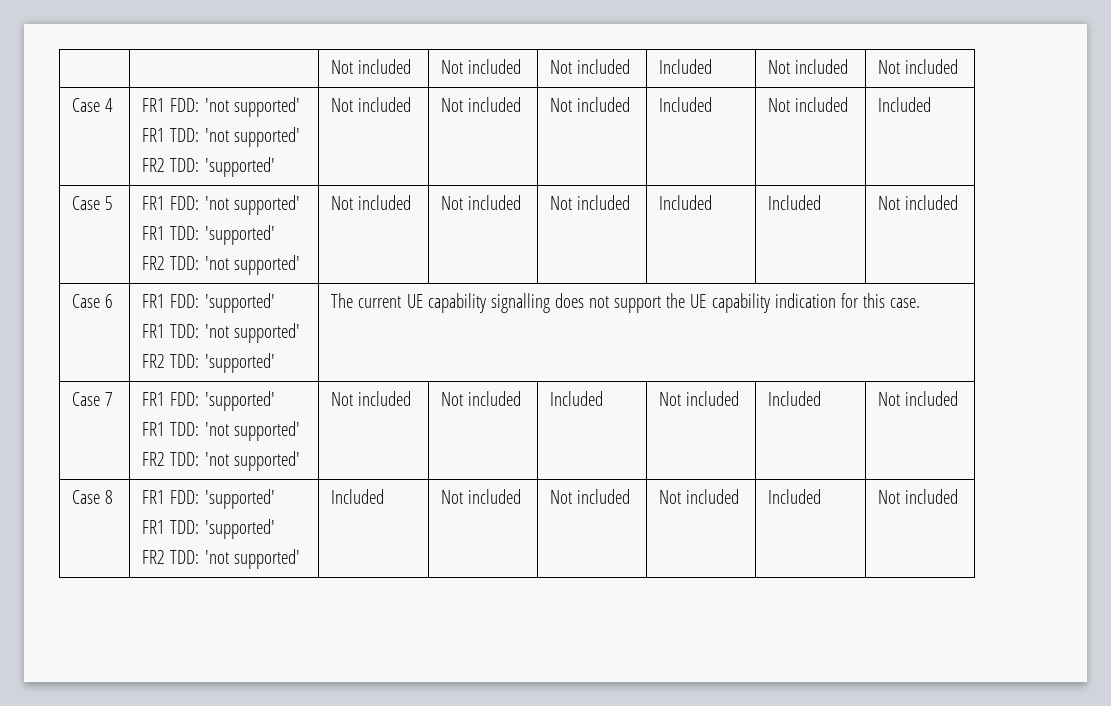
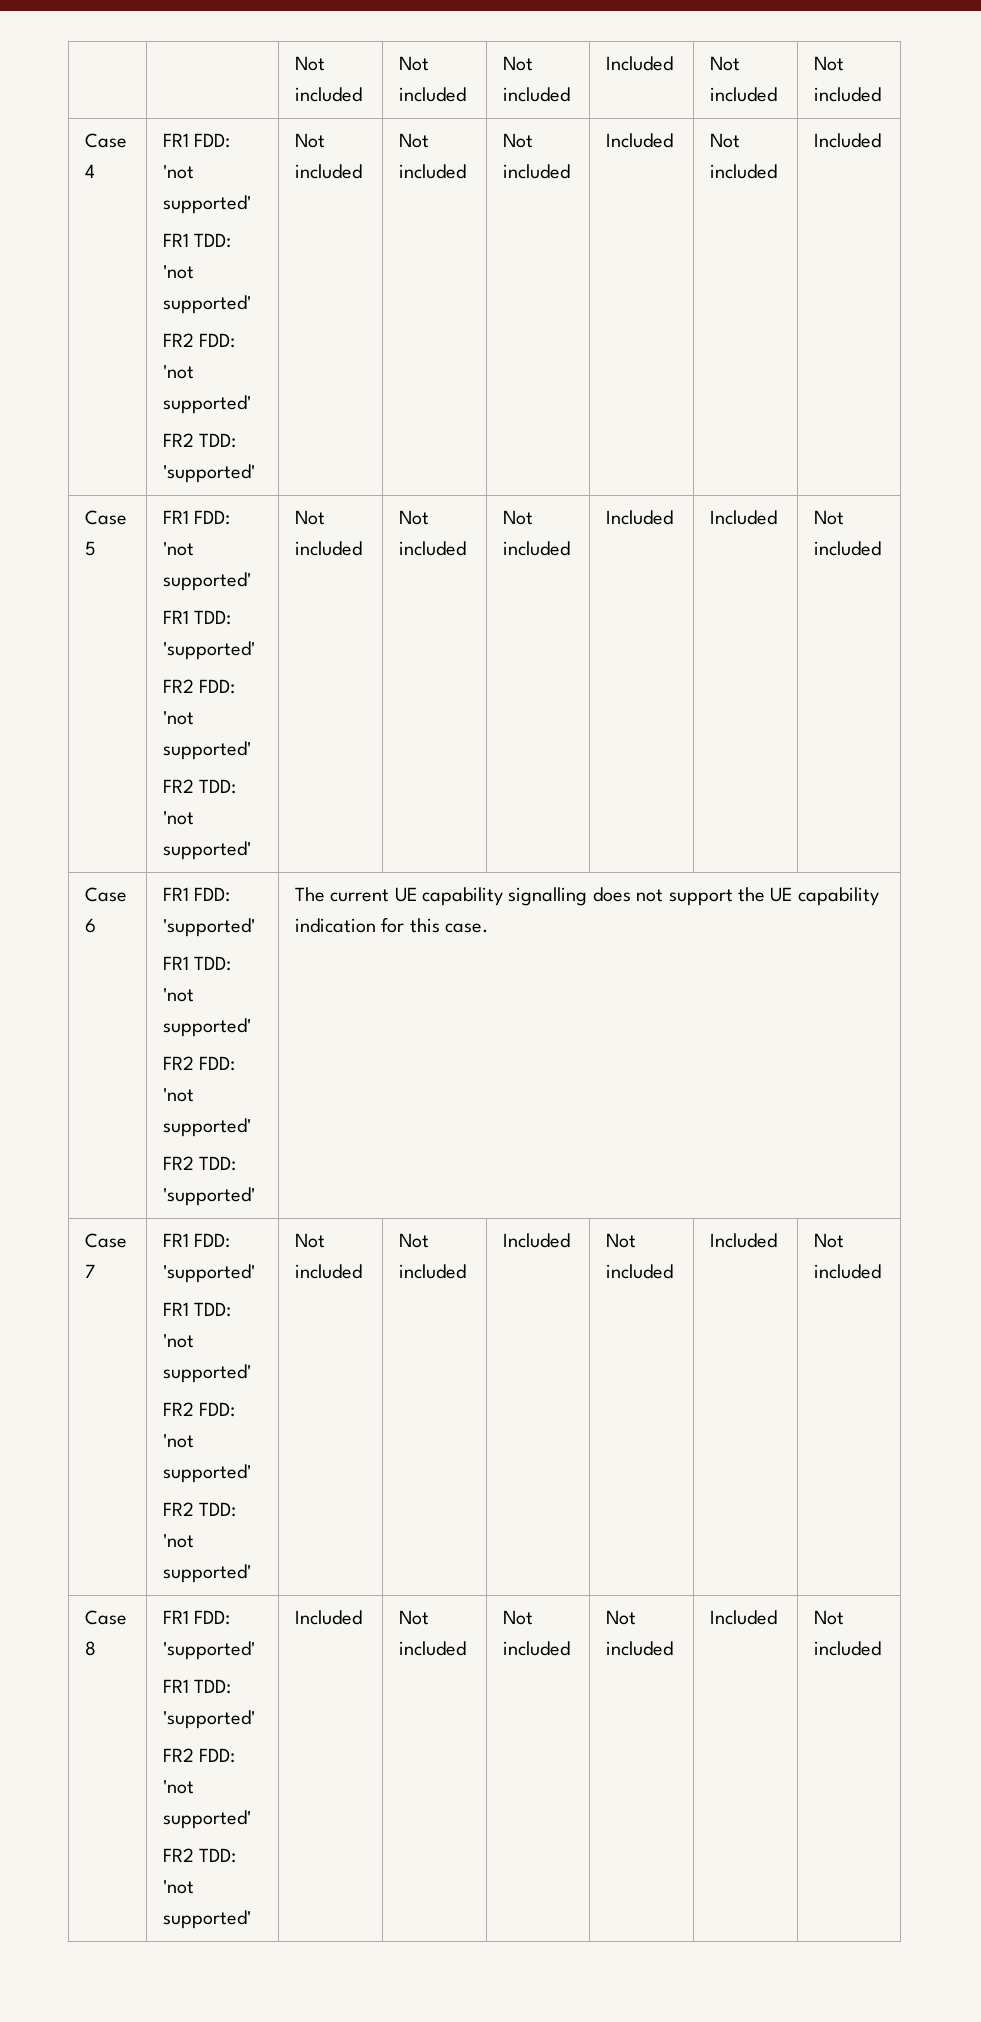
(300, 137) none -> [162,333,236,348] [162,364,194,379] [162,395,251,414] // FR2 FDD: 'not supported'
(275, 235) none -> [162,679,236,694] [162,710,194,725] [162,741,251,760] // FR2 FDD: 'not supported'
(300, 333) none -> [162,1056,236,1071] [162,1087,194,1102] [162,1118,251,1137] // FR2 FDD: 'not supported'
(300, 431) none -> [162,1402,236,1417] [162,1433,194,1448] [162,1464,251,1483] // FR2 FDD: 'not supported'
(275, 529) none -> [162,1748,236,1763] [162,1779,194,1794] [162,1810,251,1829] // FR2 FDD: 'not supported'

